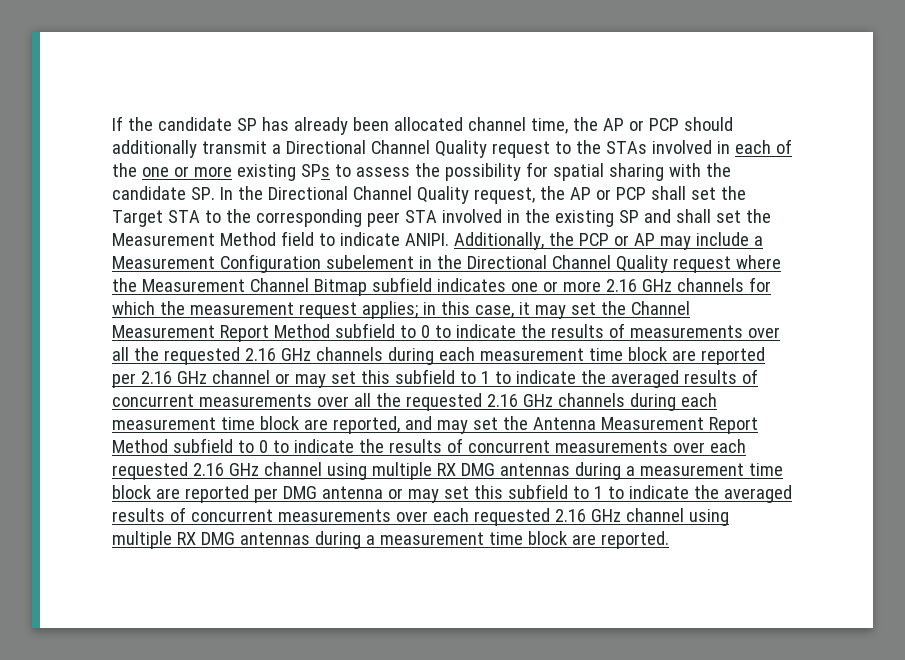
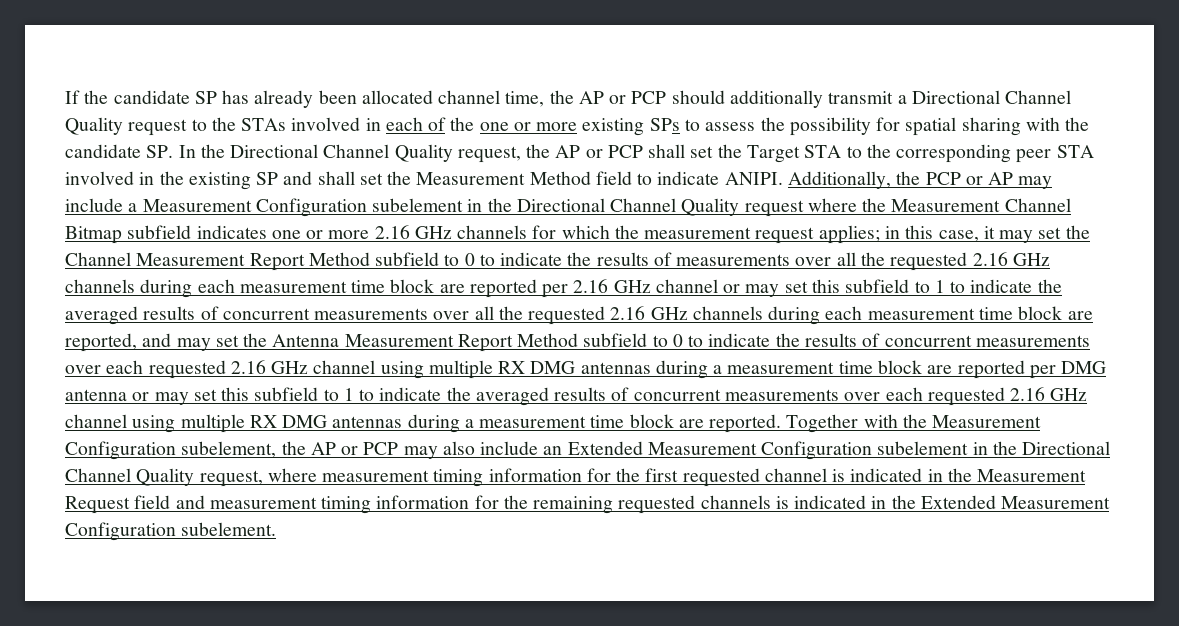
(669, 540) none -> [786,414,1042,433] [65,441,1111,460] [65,468,1087,487] [65,495,1111,514] [65,522,277,541] Together with the Measurement Configuration subelement, the AP or PCP may also include an Extended Measurement Configuration subelement in the Directional Channel Quality request, where measurement timing information for the first requested channel is indicated in the Measurement Request field and measurement timing information for the remaining requested channels is indicated in the Extended Measurement Configuration subelement.

